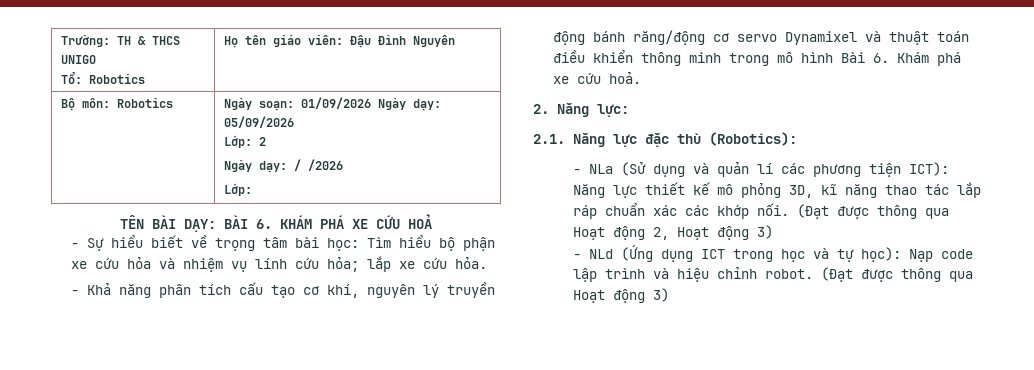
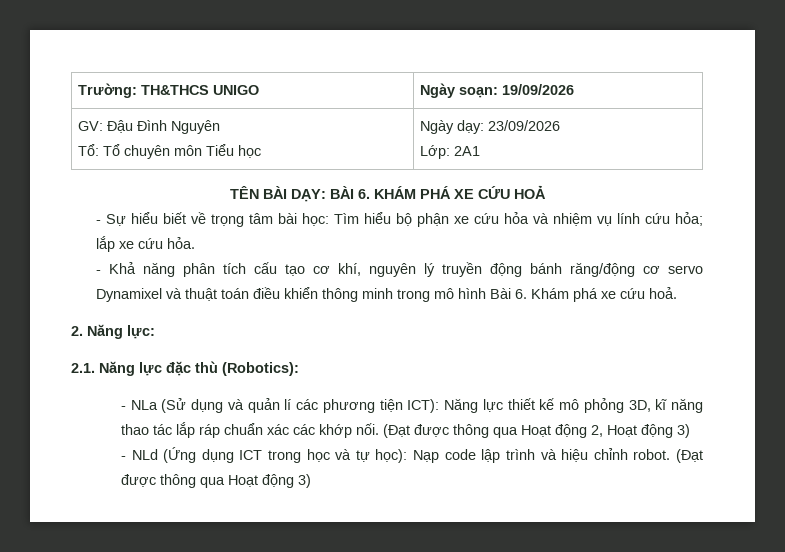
[116,36,180,45] [60,55,96,64] [60,71,145,84] [223,34,455,48] [60,97,173,111] [223,97,441,111] [223,116,294,128] [223,135,266,148] [223,159,343,173] [223,183,252,196] TH & THCS UNIGO // Tổ: Robotics | Họ tên giáo viên: Đậu Đình Nguyên // Bộ môn: Robotics | Ngày soạn: 01/09/2026 Ngày dạy: 05/09/2026 // Lớp: 2 // Ngày dạy: / /2026 // Lớp: -> [141,85,260,95] [420,83,575,98] [78,120,221,134] [78,144,262,159] [420,120,561,134] [420,145,481,159] TH&THCS UNIGO | Ngày soạn: 19/09/2026 // GV: Đậu Đình Nguyên // Tổ: Tổ chuyên môn Tiểu học | Ngày dạy: 23/09/2026 // Lớp: 2A1

